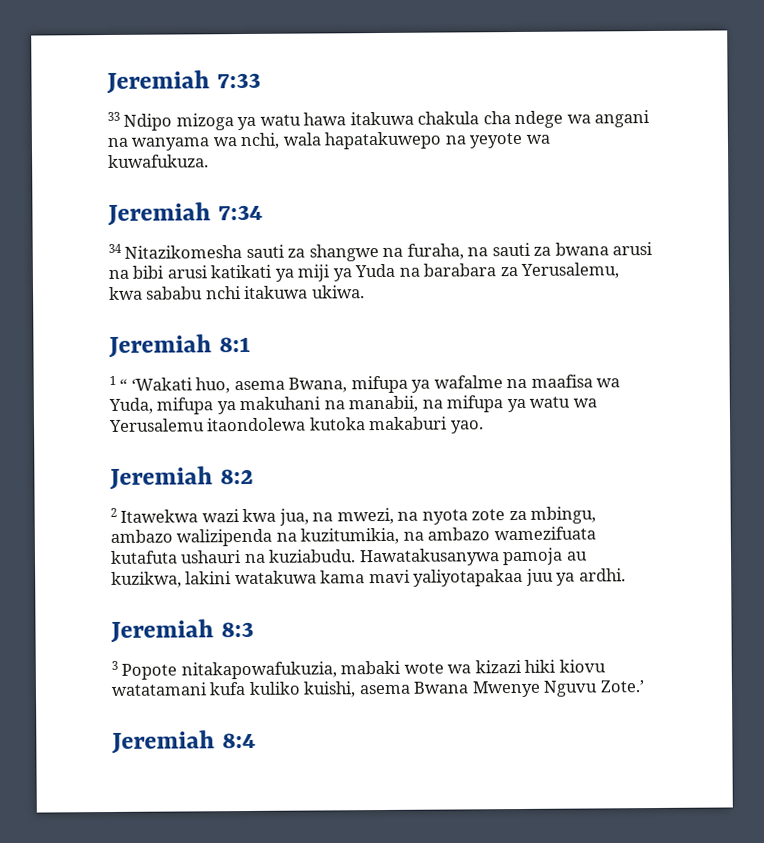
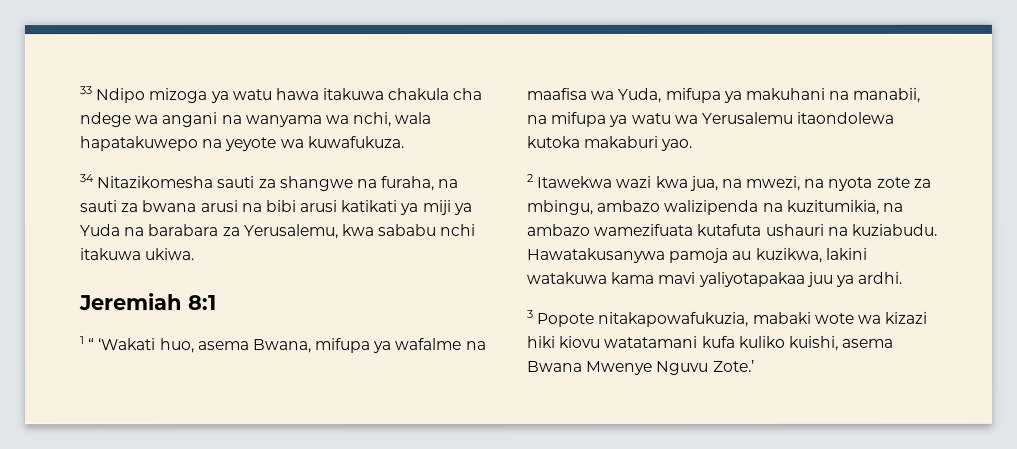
[106,70,261,95] Jeremiah 7:33 // -> (79, 90) none
[107,202,263,227] // Jeremiah 7:34 -> (404, 142) none
[109,466,254,490] // Jeremiah 8:2 -> (693, 144) none
[110,619,254,643] // Jeremiah 8:3 -> (904, 277) none
[111,730,256,754] // Jeremiah 8:4 -> (755, 365) none

